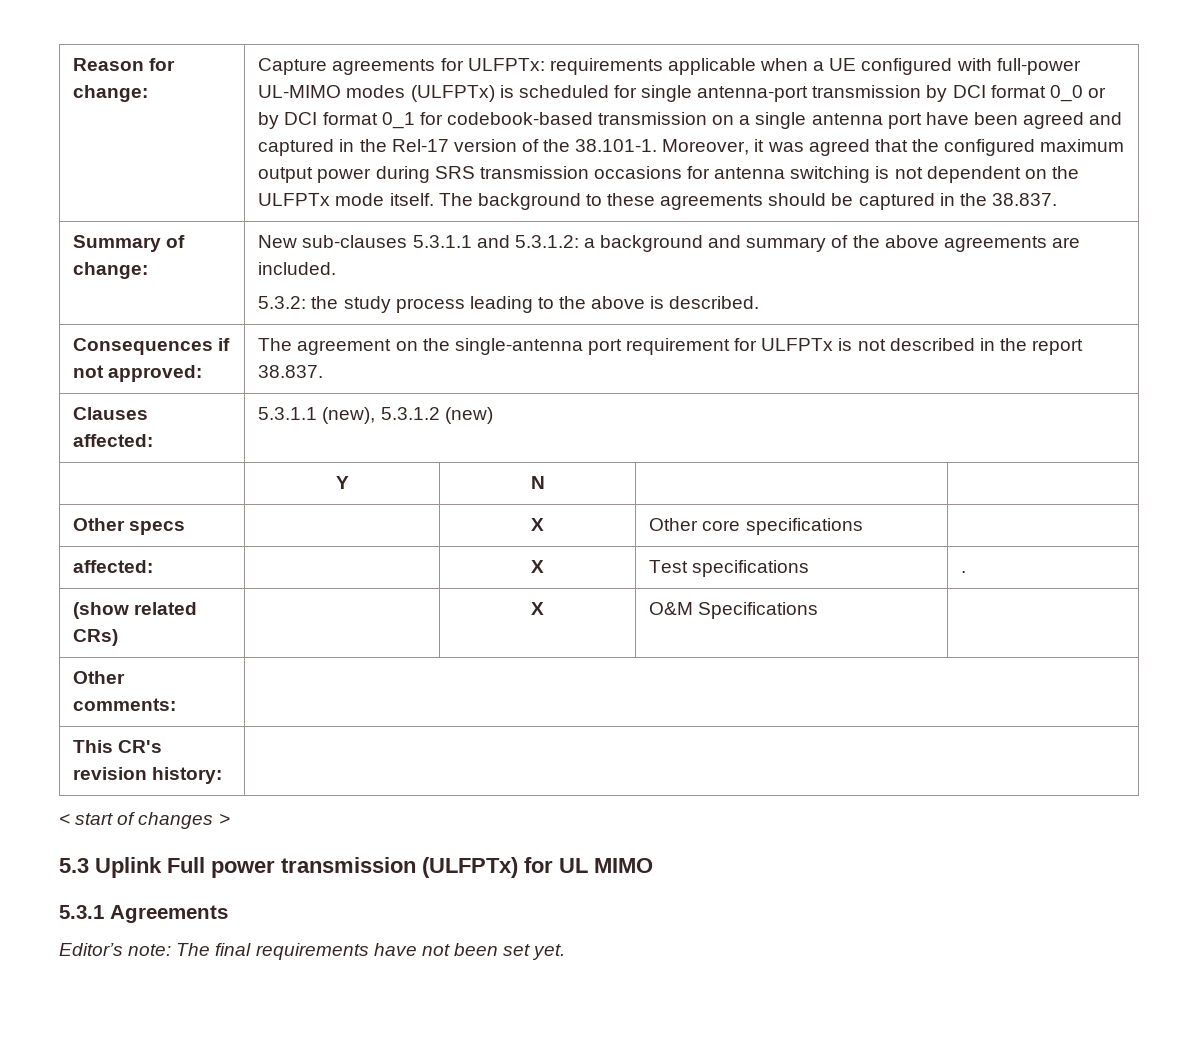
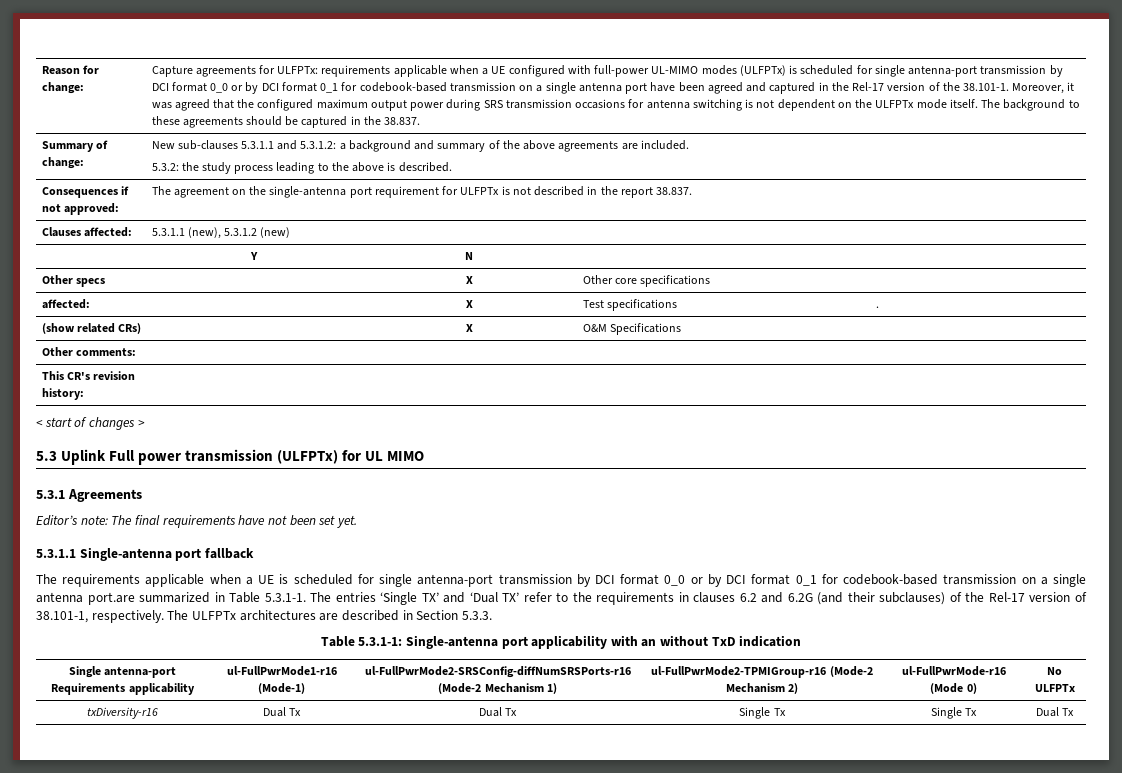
(566, 952) none -> [36,547,254,561] [36,574,1087,587] [36,592,1087,605] [36,610,492,623] [320,635,802,649] [68,666,177,678] [51,683,195,695] [226,666,337,676] [258,683,305,694] [364,666,631,678] [438,683,557,694] [651,666,873,678] [725,683,799,694] [901,666,1006,676] [930,683,977,694] [1047,667,1062,675] [1034,684,1075,692] [87,707,158,719] [262,707,302,717] [478,707,518,717] [739,707,786,719] [930,707,978,719] [1035,707,1075,717] // 5.3.1.1 Single-antenna port fallback // The requirements applicable when a UE is scheduled for single antenna-port transmission by DCI format 0_0 or by DCI format 0_1 for codebook-based transmission on a single antenna port.are summarized in Table 5.3.1-1. The entries ‘Single TX’ and ‘Dual TX’ refer to the requirements in clauses 6.2 and 6.2G (and their subclauses) of the Rel-17 version of 38.101-1, respectively. The ULFPTx architectures are described in Section 5.3.3. // Table 5.3.1-1: Single-antenna port applicability with an without TxD indication // Single antenna-port Requirements applicability | ul-FullPwrMode1-r16 (Mode-1) | ul-FullPwrMode2-SRSConfig-diffNumSRSPorts-r16 (Mode-2 Mechanism 1) | ul-FullPwrMode2-TPMIGroup-r16 (Mode-2 Mechanism 2) | ul-FullPwrMode-r16 (Mode 0) | No ULFPTx // txDiversity-r16 | Dual Tx | Dual Tx | Single Tx | Single Tx | Dual Tx

